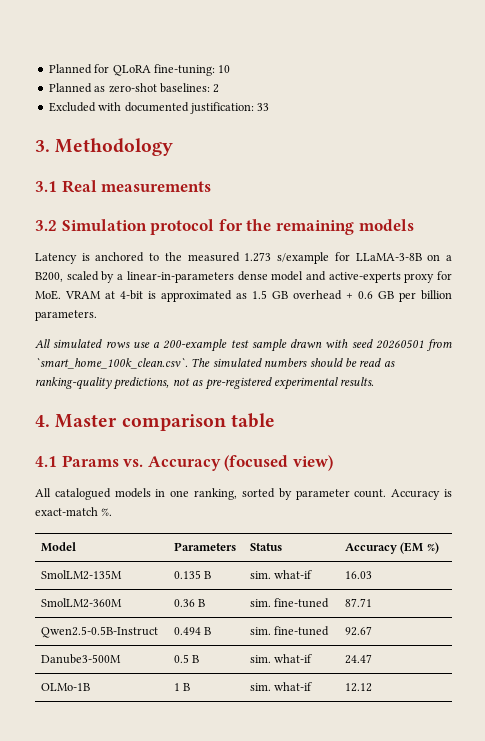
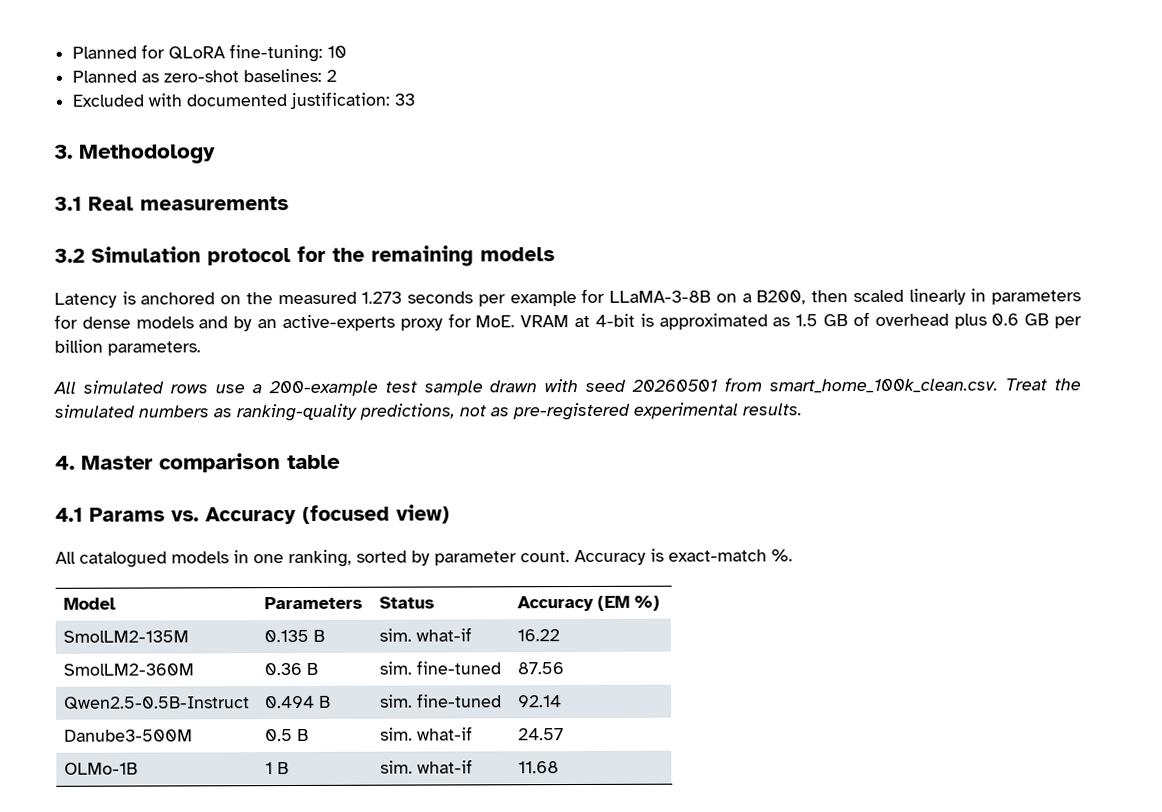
[149,253,160,261] to -> [220,295,242,305] on
[277,252,330,264] s/example -> [407,291,577,307] seconds per example
[66,271,326,283] scaled by a linear-in-parameters dense model and -> [811,288,1081,305] [54,314,278,332] then scaled linearly in parameters for dense models and by an
[293,290,353,300] overhead + -> [852,311,987,329] of overhead plus
[35,358,382,369] `smart_home_100k_clean.csv`. The simulated numbers should be read -> [769,378,1081,394] [54,404,210,418] smart_home_100k_clean.csv. Treat the simulated numbers
[345,571,373,579] 16.03 -> [516,629,560,642] 16.22
[345,598,373,607] 87.71 -> [516,662,564,675] 87.56
[345,626,373,636] 92.67 -> [517,695,562,708] 92.14
[345,654,373,664] 24.47 -> [517,728,564,741] 24.57
[345,683,373,692] 12.12 -> [517,761,559,774] 11.68

